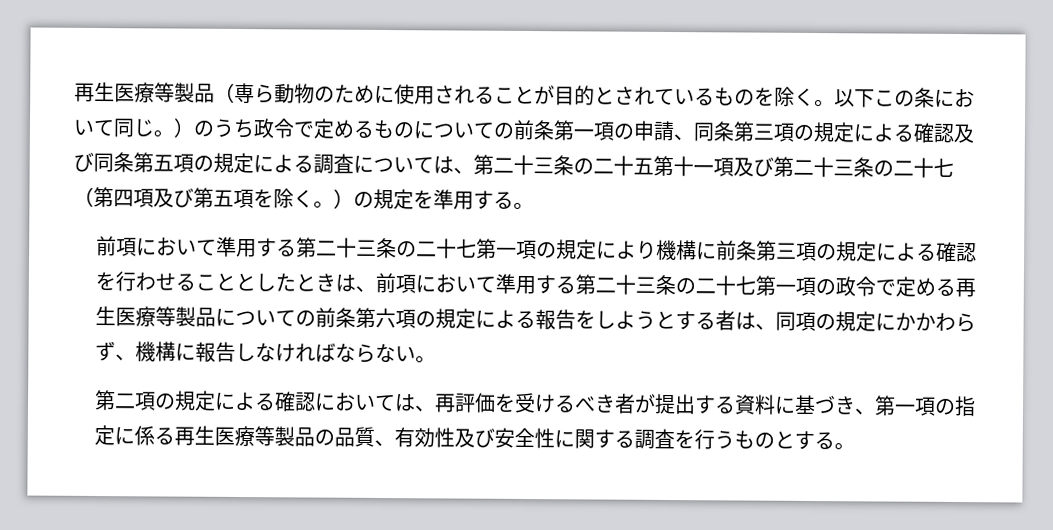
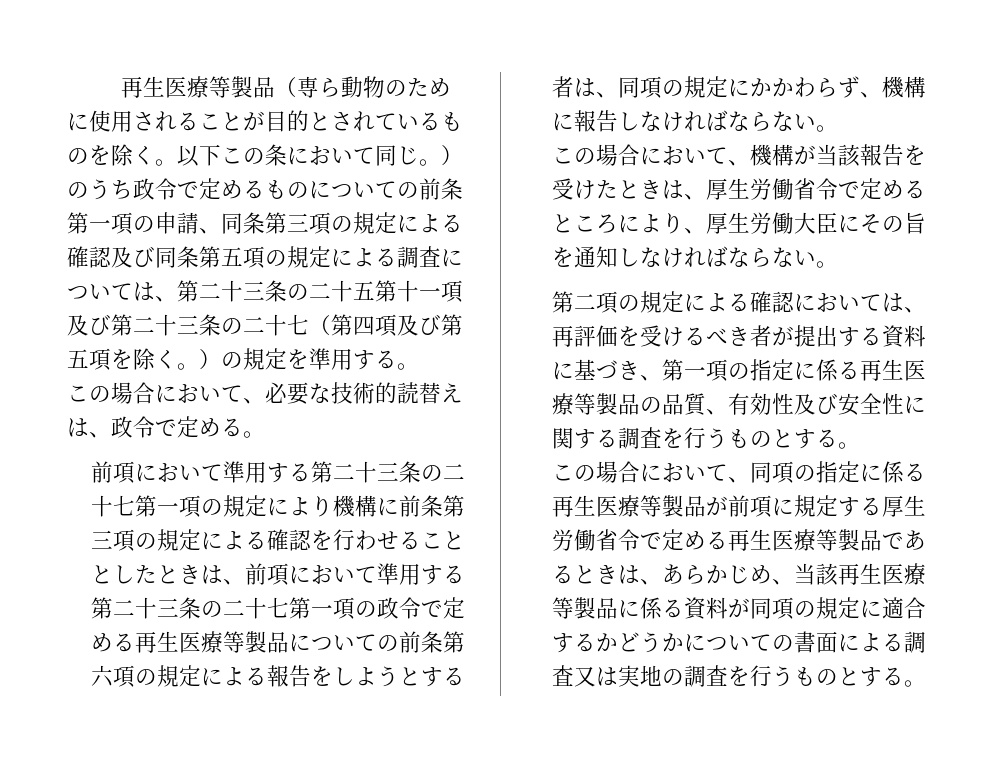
(534, 206) none -> [67,382,463,405] [67,416,265,438] // この場合において、必要な技術的読替えは、政令で定める。
(437, 359) none -> [552,144,927,167] [552,178,927,200] [552,212,927,234] [552,246,839,268] // この場合において、機構が当該報告を受けたときは、厚生労働省令で定めるところにより、厚生労働大臣にその旨を通知しなければならない。
(856, 446) none -> [552,461,927,484] [552,495,927,518] [552,529,927,551] [552,563,927,586] [552,597,927,620] [552,631,927,653] [552,665,927,687] // この場合において、同項の指定に係る再生医療等製品が前項に規定する厚生労働省令で定める再生医療等製品であるときは、あらかじめ、当該再生医療等製品に係る資料が同項の規定に適合するかどうかについての書面による調査又は実地の調査を行うものとする。

